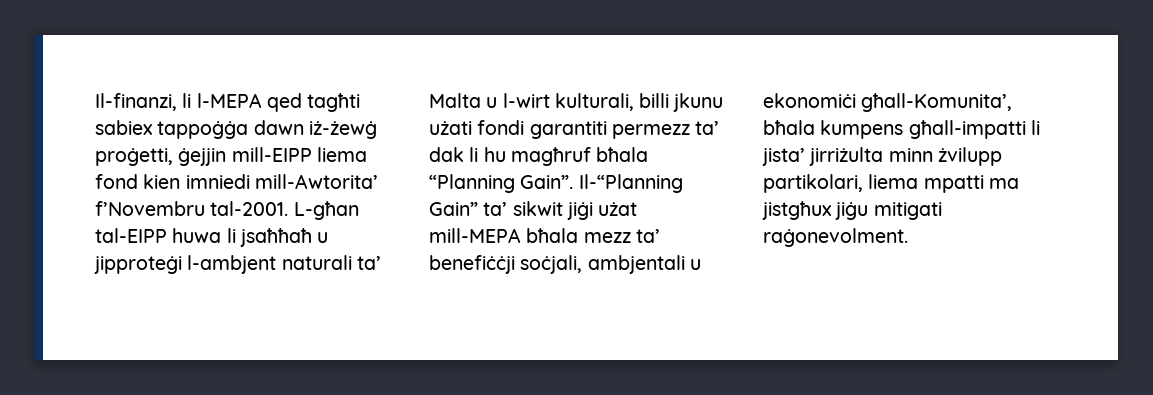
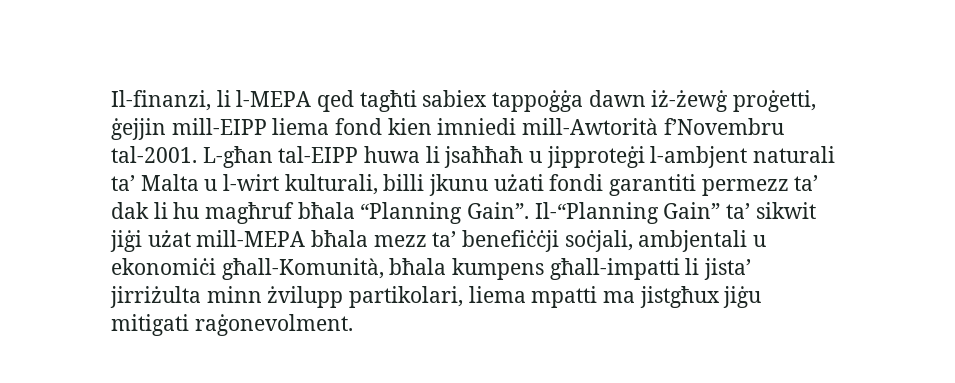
[254,174,378,189] mill-Awtorita’ -> [522,118,659,135] mill-Awtorità
[861,93,1013,112] għall-Komunita’, -> [221,258,384,280] għall-Komunità,

